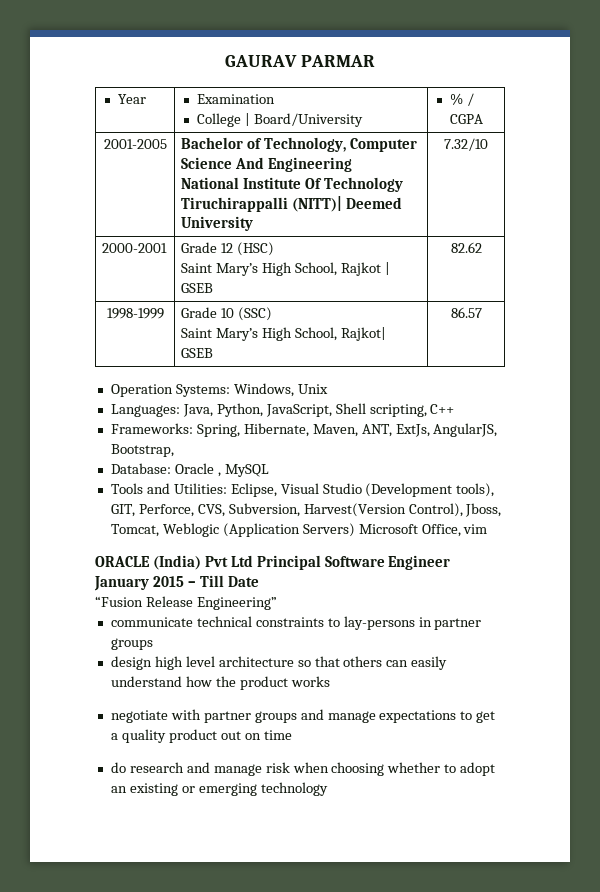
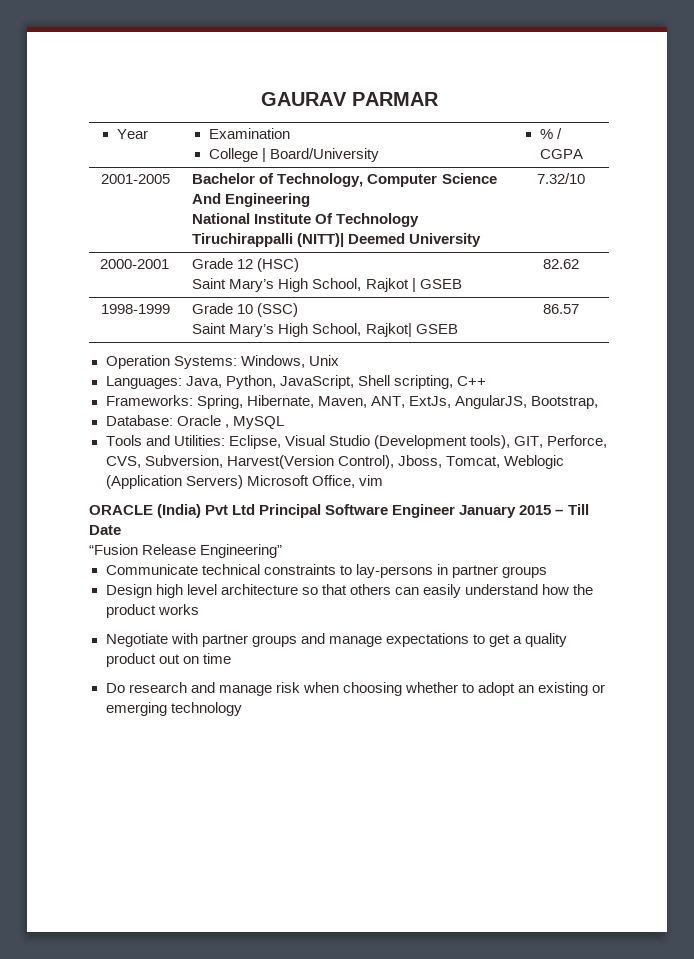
[110,617,193,627] communicate -> [105,564,198,575] Communicate
[110,656,152,670] design -> [105,584,152,598] Design
[110,710,168,723] negotiate -> [105,633,168,647] Negotiate
[110,762,126,773] do -> [105,683,125,693] Do

